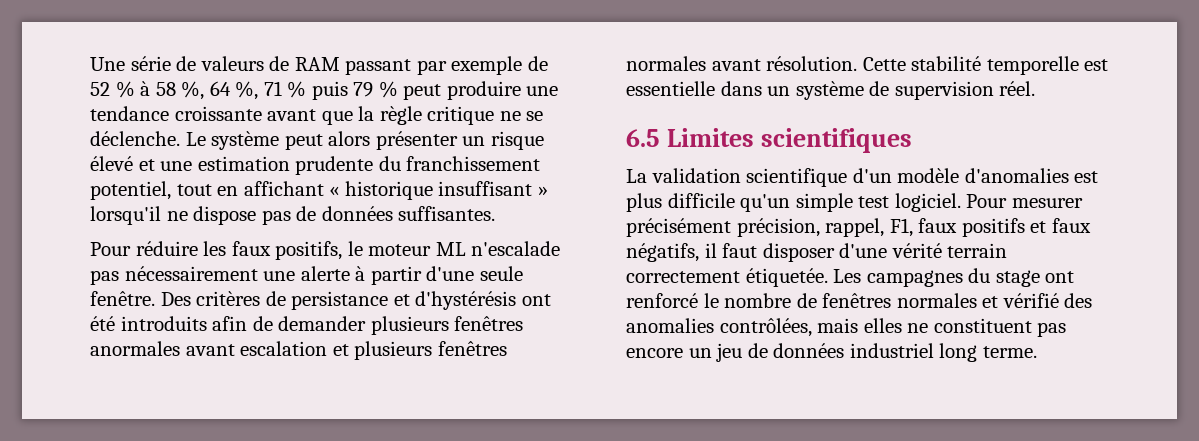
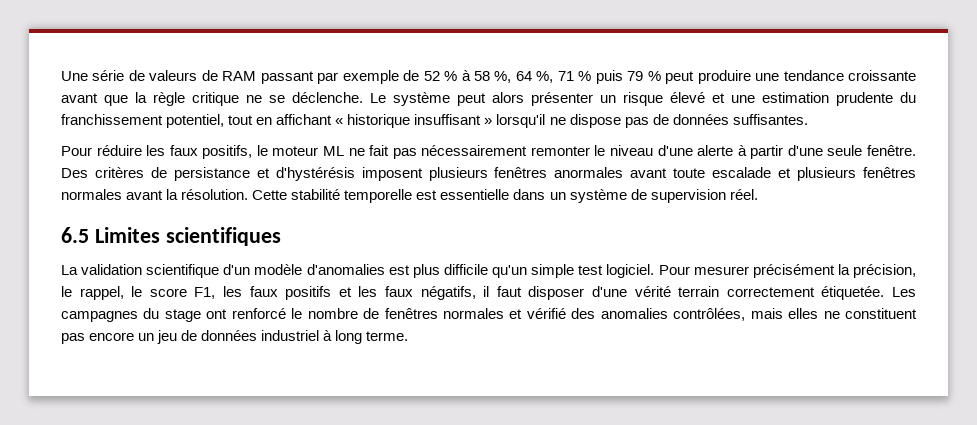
[471,241,561,256] [90,266,296,285] n'escalade pas nécessairement une -> [348,145,693,159] ne fait pas nécessairement remonter le niveau d'une
[521,294,551,306] [90,316,367,331] ont été introduits afin de demander -> [361,167,423,181] imposent
[240,341,328,356] escalation -> [673,167,772,178] toute escalade
(761, 65) none -> [166,189,179,200] la
[736,218,913,237] précision, rappel, F1, -> [837,264,917,278] [61,286,242,300] la précision, le rappel, le score F1, les
(1047, 227) none -> [358,286,378,297] les
(934, 350) none -> [323,330,333,341] à

